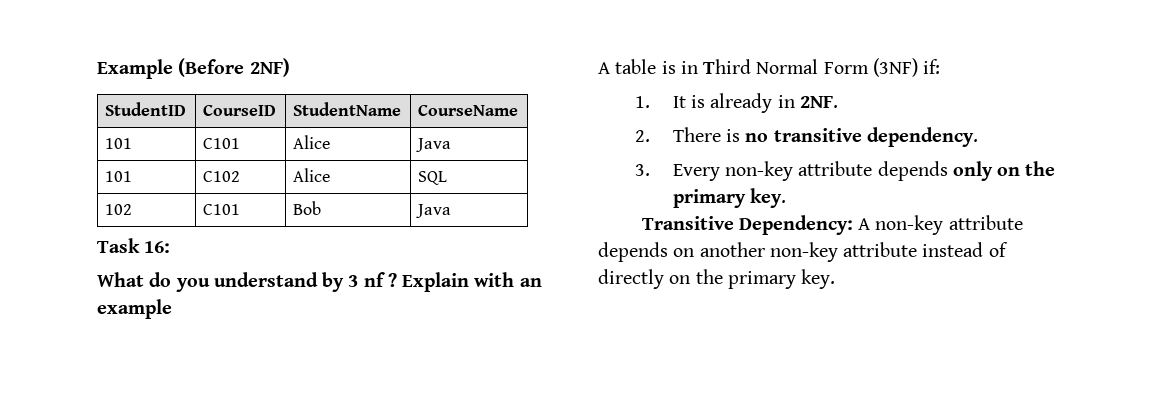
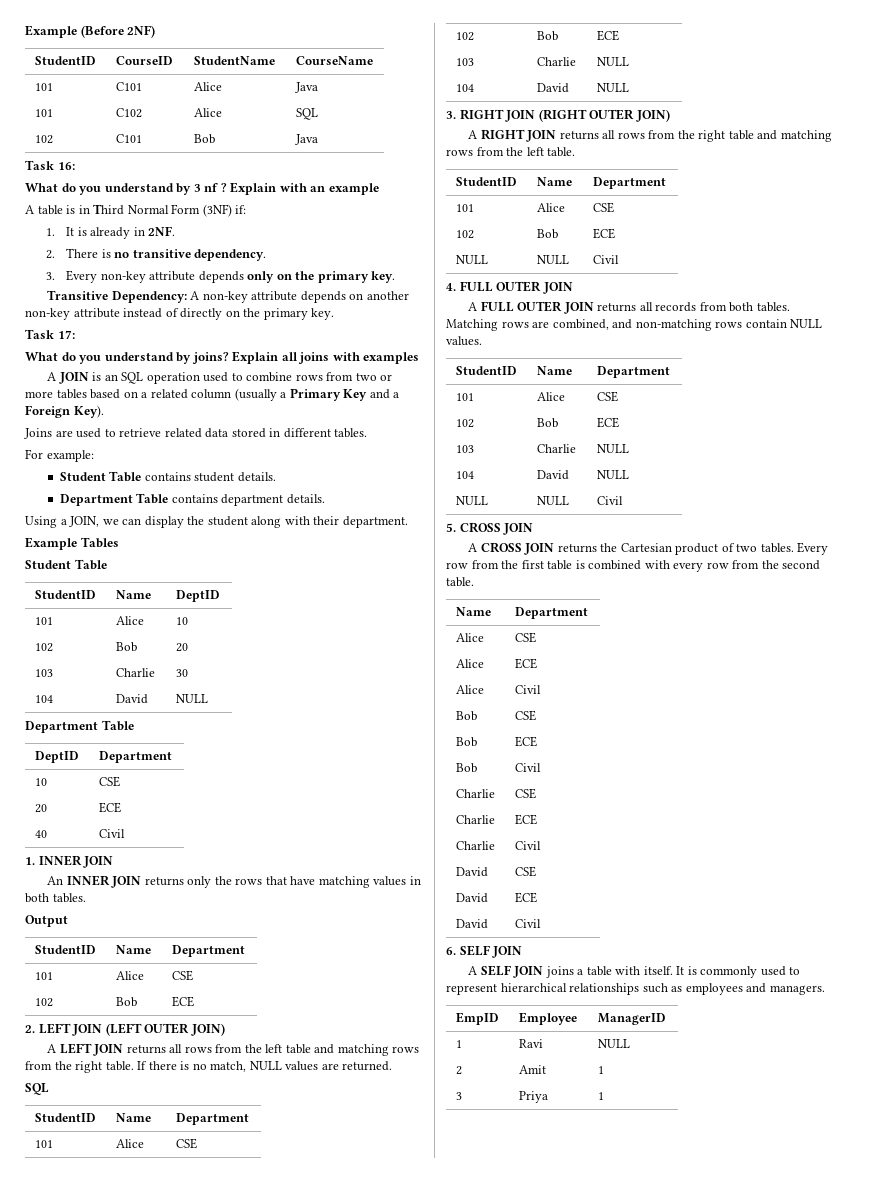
(836, 279) none -> [25,329,75,339] [25,351,420,364] [47,372,393,384] [25,388,400,401] [25,405,104,418] [24,428,368,439] [25,449,94,462] [59,471,277,482] [59,493,326,506] [25,516,408,528] [25,537,119,550] [25,559,107,570] [34,590,96,599] [115,590,151,599] [175,590,220,602] [34,617,53,625] [115,616,144,625] [175,617,188,625] [34,643,53,652] [115,642,137,652] [175,643,188,652] [34,669,53,677] [115,668,155,677] [175,669,188,677] [34,695,53,703] [115,694,148,704] [175,694,208,703] [25,720,134,733] [34,751,79,763] [98,751,172,763] [34,778,47,786] [98,776,120,787] [34,804,47,813] [98,802,121,813] [34,830,47,838] [98,829,125,838] [25,855,114,868] [47,875,421,888] [25,893,86,903] [25,915,68,927] [34,945,96,954] [115,945,151,954] [171,945,245,957] [34,972,53,980] [115,971,144,980] [171,970,193,981] [34,998,53,1007] [115,997,137,1007] [171,996,194,1007] [25,1023,225,1036] [47,1043,420,1056] [25,1061,393,1073] [25,1083,49,1095] [34,1113,96,1122] [115,1113,151,1122] [175,1113,249,1125] [34,1140,53,1148] [115,1139,144,1148] [175,1138,197,1149] [455,32,474,41] [536,31,558,41] [596,30,619,41] [455,58,474,66] [536,57,576,66] [596,57,629,66] [455,84,474,92] [536,83,569,93] [596,83,629,92] [446,109,670,122] [468,129,832,142] [446,147,576,157] [455,177,517,186] [536,177,572,186] [592,177,666,189] [455,204,474,212] [536,203,565,212] [592,202,614,213] [455,230,474,239] [536,229,558,239] [592,228,615,239] [455,255,488,264] [536,255,569,264] [592,255,619,264] [446,281,573,294] [468,301,790,314] [446,319,823,331] [446,336,482,346] [455,366,517,375] [536,366,572,375] [596,366,670,378] [455,393,474,401] [536,392,565,401] [596,391,618,402] [455,419,474,428] [536,418,558,428] [596,417,619,428] [455,445,474,453] [536,444,576,453] [596,444,629,453] [455,471,474,479] [536,470,569,480] [596,470,629,479] [455,496,488,505] [536,496,569,505] [596,496,623,505] [446,522,534,535] [468,542,829,555] [446,560,821,572] [446,577,474,587] [455,607,491,616] [514,607,588,619] [455,633,484,642] [514,632,536,643] [455,659,484,668] [514,658,537,669] [455,685,484,694] [514,685,541,694] [455,711,477,721] [514,710,536,721] [455,737,477,747] [514,736,537,747] [455,763,477,773] [514,763,541,772] [455,789,495,798] [514,788,536,799] [455,815,495,824] [514,814,537,825] [455,841,495,850] [514,841,541,850] [455,867,488,877] [514,866,536,877] [455,893,488,903] [514,892,537,903] [455,919,488,929] [514,919,541,928] [446,945,523,958] [468,965,801,978] [446,983,825,995] [455,1012,499,1025] [518,1012,577,1025] [597,1013,666,1025] [455,1040,462,1048] [518,1039,543,1048] [597,1039,630,1048] [455,1066,462,1075] [518,1065,546,1074] [597,1066,604,1074] [455,1092,462,1100] [518,1091,548,1103] [597,1092,604,1100] // Task 17: // What do you understand by joins? Explain all joins with examples // A JOIN is an SQL operation used to combine rows from two or more tables based on a related column (usually a Primary Key and a Foreign Key). // Joins are used to retrieve related data stored in different tables. // For example: // Student Table contains student details. // Department Table contains department details. // Using a JOIN, we can display the student along with their department. // Example Tables // Student Table // StudentID | Name | DeptID // 101 | Alice | 10 // 102 | Bob | 20 // 103 | Charlie | 30 // 104 | David | NULL // Department Table // DeptID | Department // 10 | CSE // 20 | ECE // 40 | Civil // 1. INNER JOIN // An INNER JOIN returns only the rows that have matching values in both tables. // Output // StudentID | Name | Department // 101 | Alice | CSE // 102 | Bob | ECE // 2. LEFT JOIN (LEFT OUTER JOIN) // A LEFT JOIN returns all rows from the left table and matching rows from the right table. If there is no match, NULL values are returned. // SQL // StudentID | Name | Department // 101 | Alice | CSE // 102 | Bob | ECE // 103 | Charlie | NULL // 104 | David | NULL // 3. RIGHT JOIN (RIGHT OUTER JOIN) // A RIGHT JOIN returns all rows from the right table and matching rows from the left table. // StudentID | Name | Department // 101 | Alice | CSE // 102 | Bob | ECE // NULL | NULL | Civil // 4. FULL OUTER JOIN // A FULL OUTER JOIN returns all records from both tables. Matching rows are combined, and non-matching rows contain NULL values. // StudentID | Name | Department // 101 | Alice | CSE // 102 | Bob | ECE // 103 | Charlie | NULL // 104 | David | NULL // NULL | NULL | Civil // 5. CROSS JOIN // A CROSS JOIN returns the Cartesian product of two tables. Every row from the first table is combined with every row from the second table. // Name | Department // Alice | CSE // Alice | ECE // Alice | Civil // Bob | CSE // Bob | ECE // Bob | Civil // Charlie | CSE // Charlie | ECE // Charlie | Civil // David | CSE // David | ECE // David | Civil // 6. SELF JOIN // A SELF JOIN joins a table with itself. It is commonly used to represent hierarchical relationships such as employees and managers. // EmpID | Employee | ManagerID // 1 | Ravi | NULL // 2 | Amit | 1 // 3 | Priya | 1

